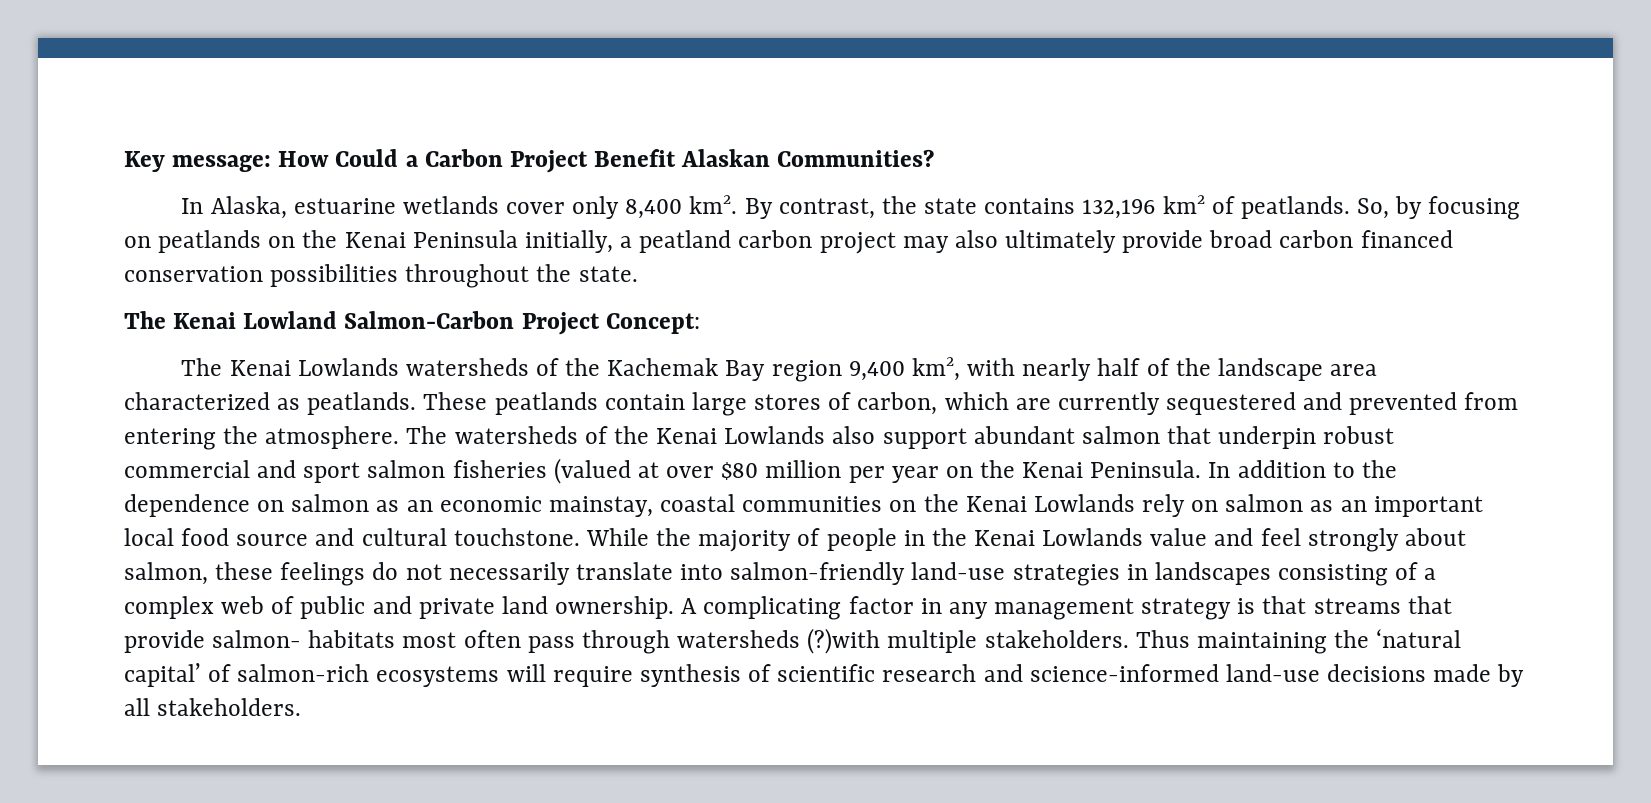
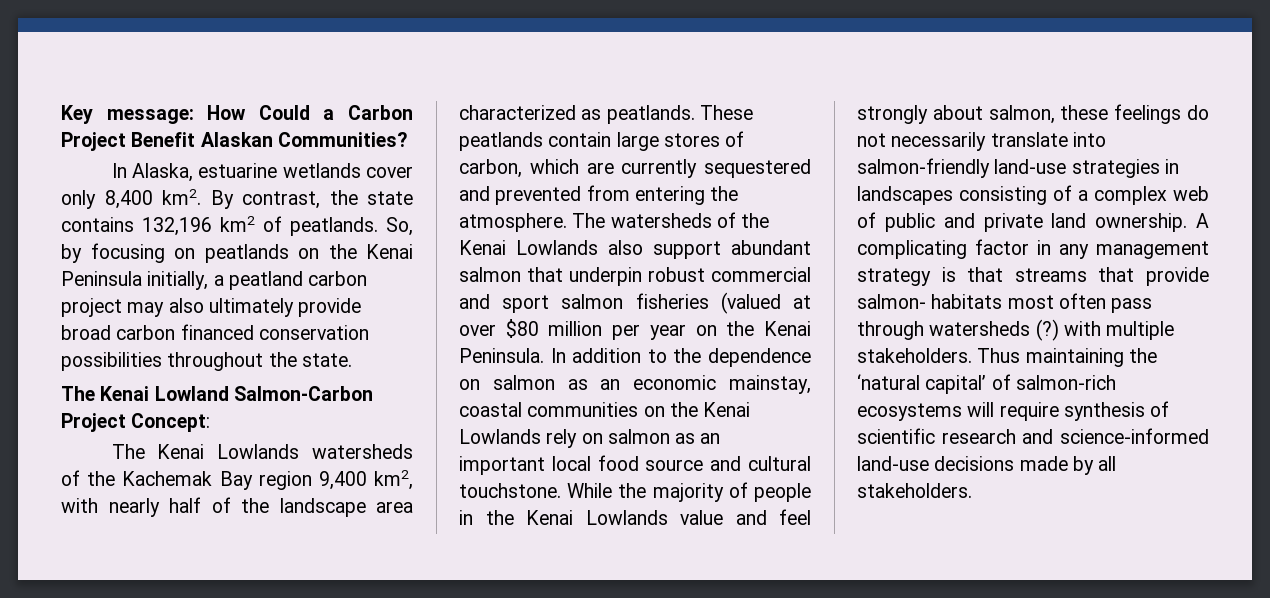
[807,628,881,654] (?)with -> [1035,319,1101,341] (?) with

